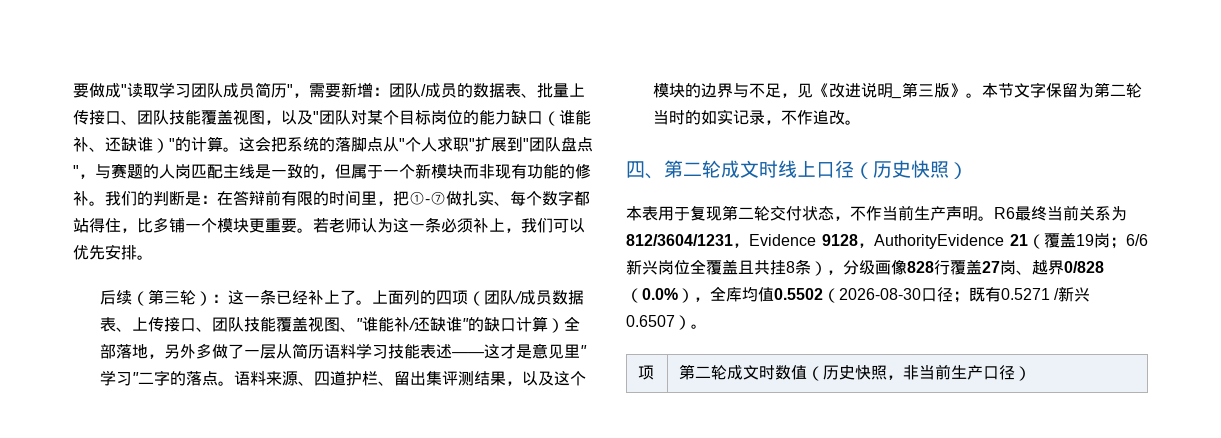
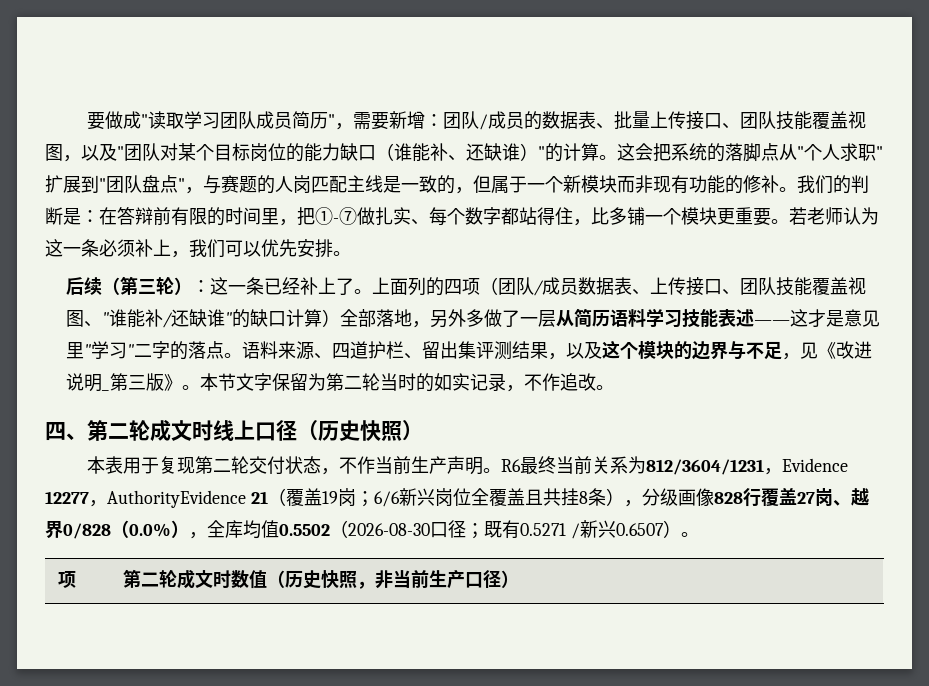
[822,234,858,246] 9128 -> [45,491,89,504] 12277

